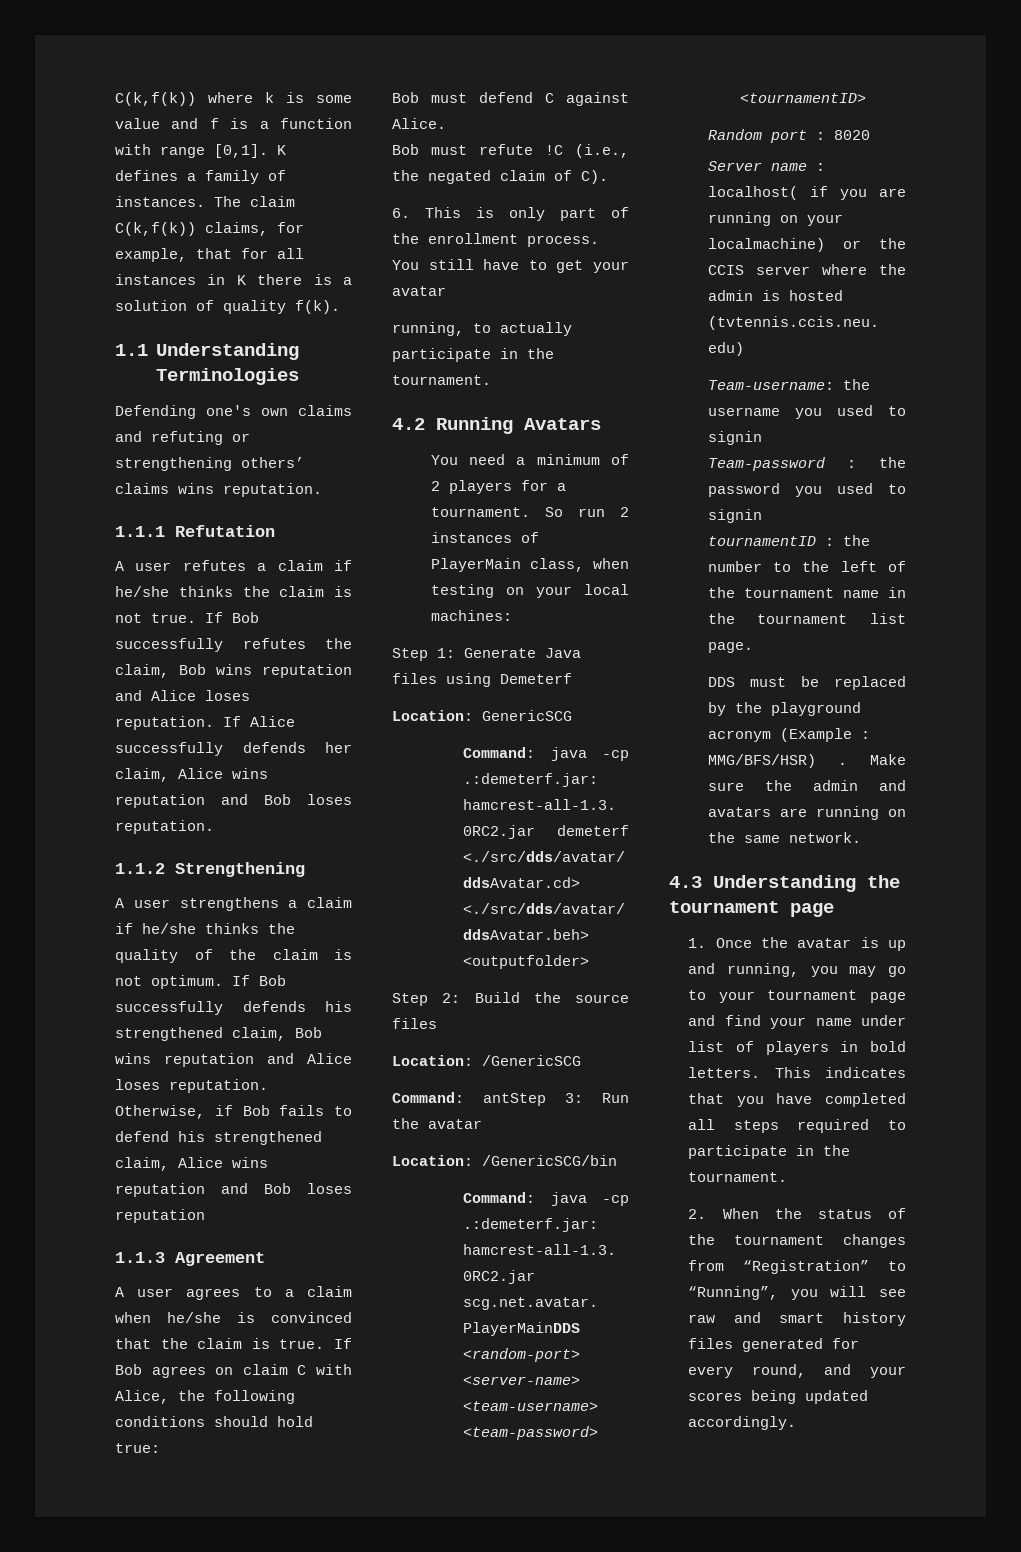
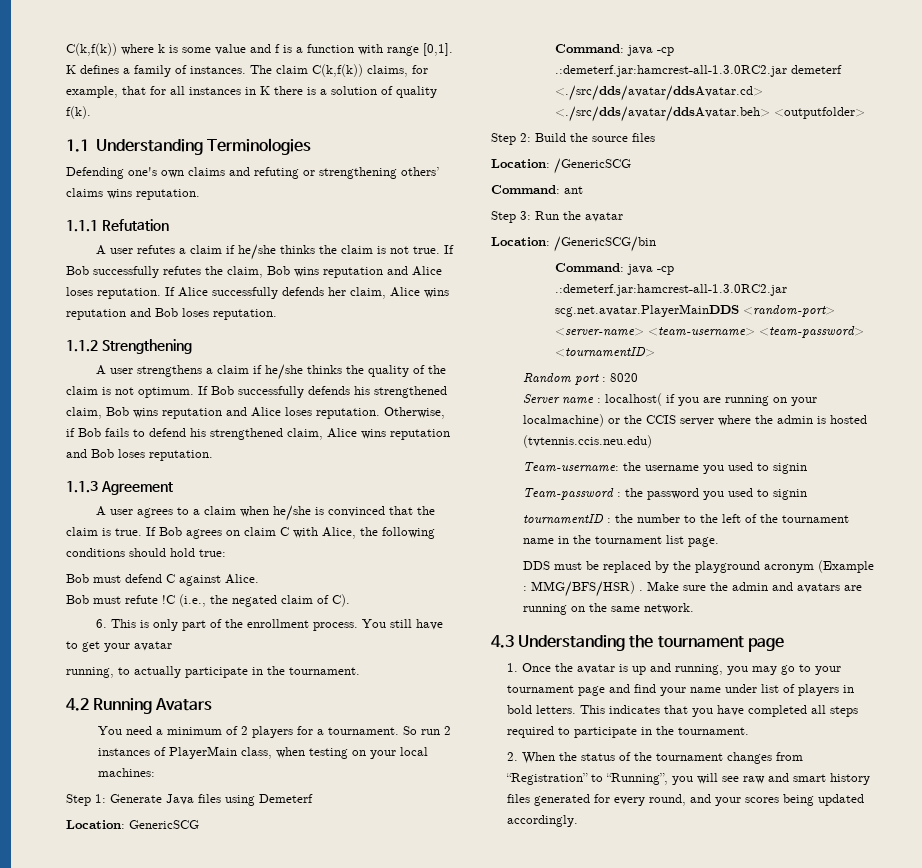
[115,1209,205,1223] reputation -> [149,450,213,461] reputation.
[483,1093,546,1106] antStep -> [564,186,583,194] [491,211,516,223] ant // Step

